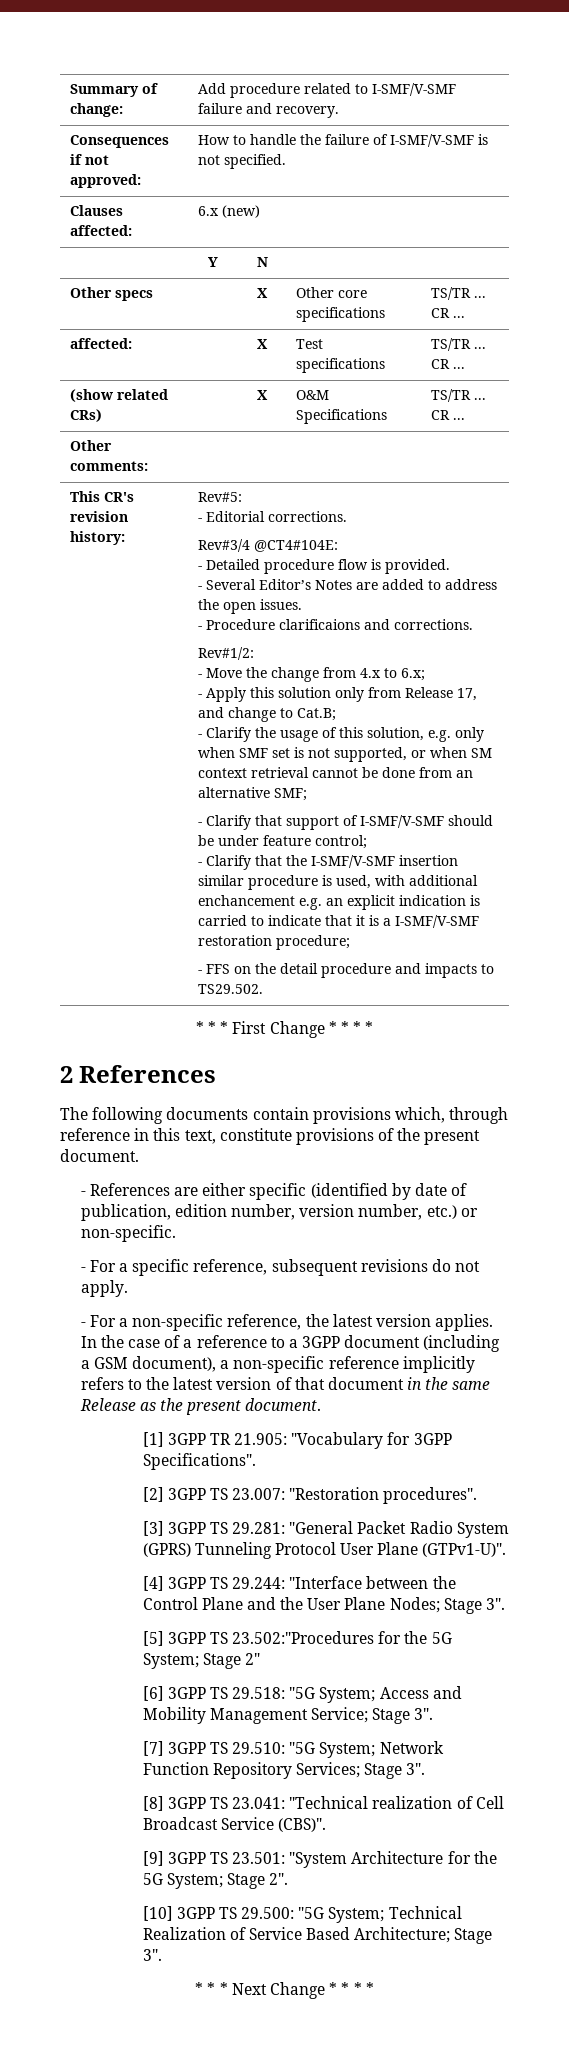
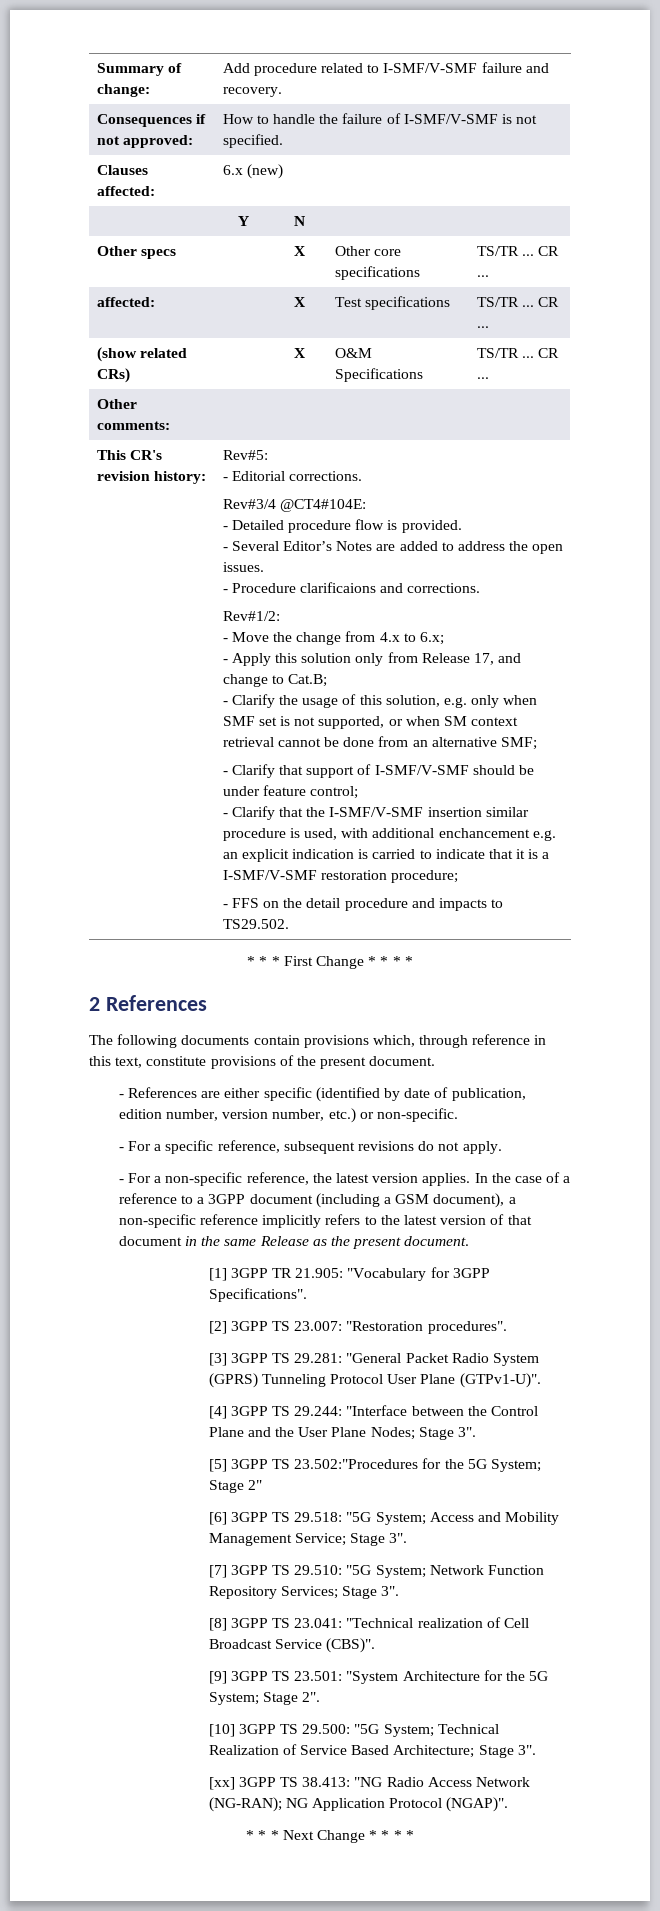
(162, 1955) none -> [208,1777,530,1790] [208,1797,509,1812] // [xx] 3GPP TS 38.413: "NG Radio Access Network (NG-RAN); NG Application Protocol (NGAP)".

